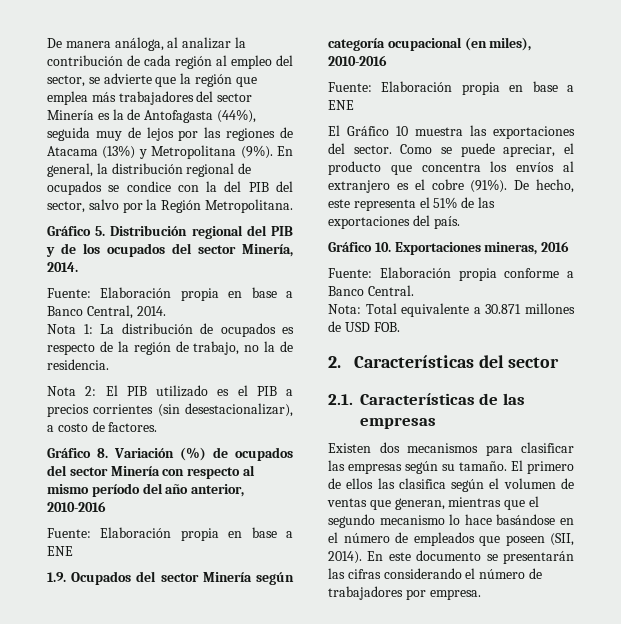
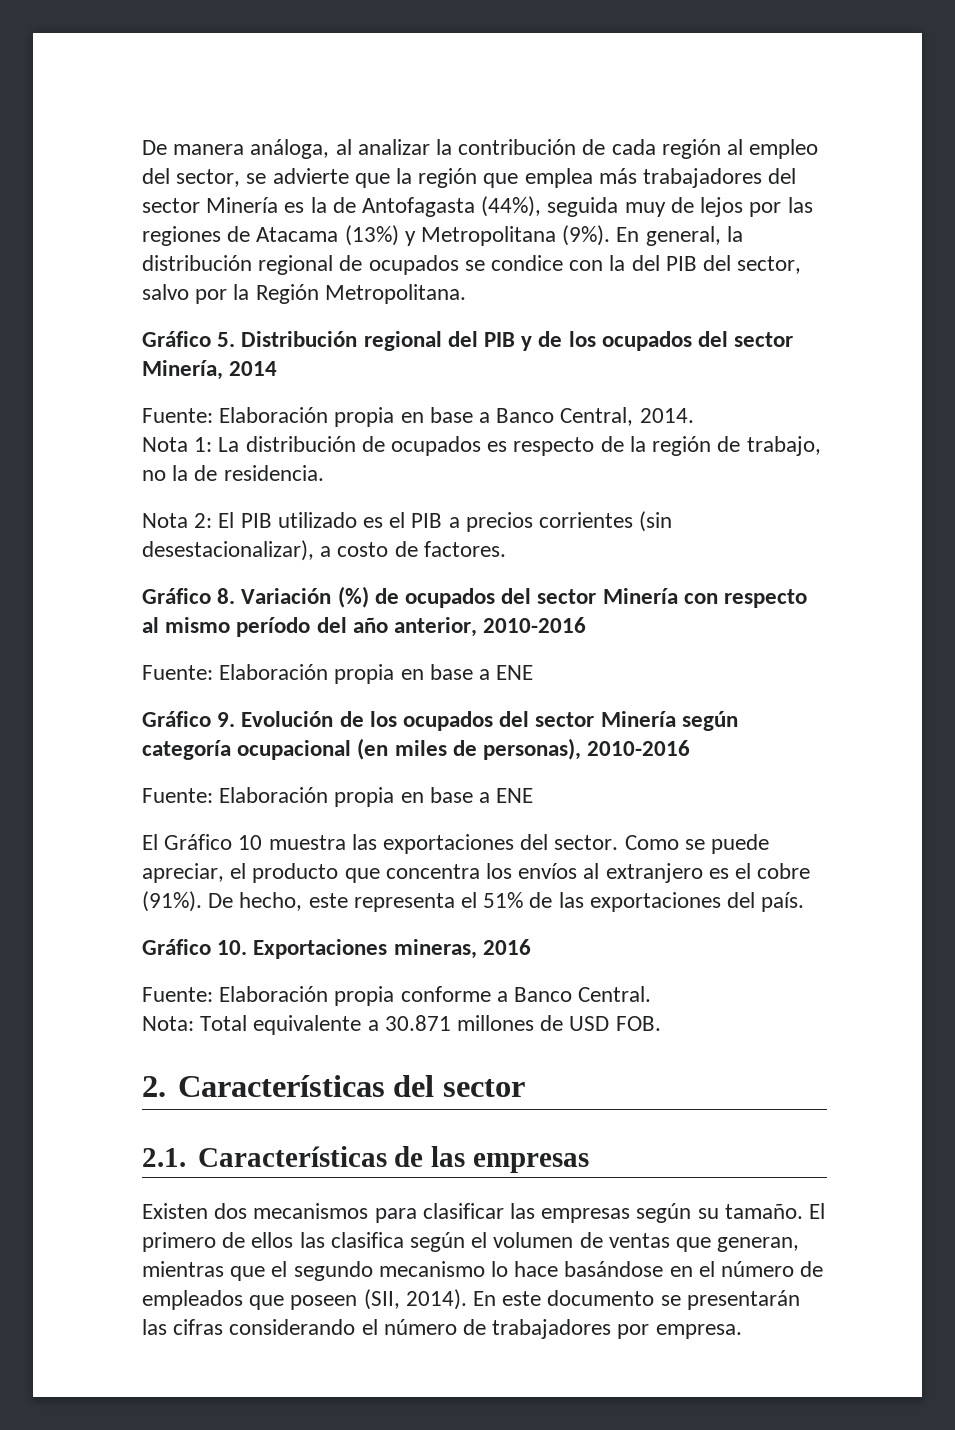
[47,262,78,272] 2014. -> [229,361,278,376] 2014
[47,571,132,585] 1.9. Ocupados -> [142,711,494,731] Gráfico 9. Evolución de los ocupados
[489,37,532,51] miles), -> [394,738,582,760] miles de personas),

